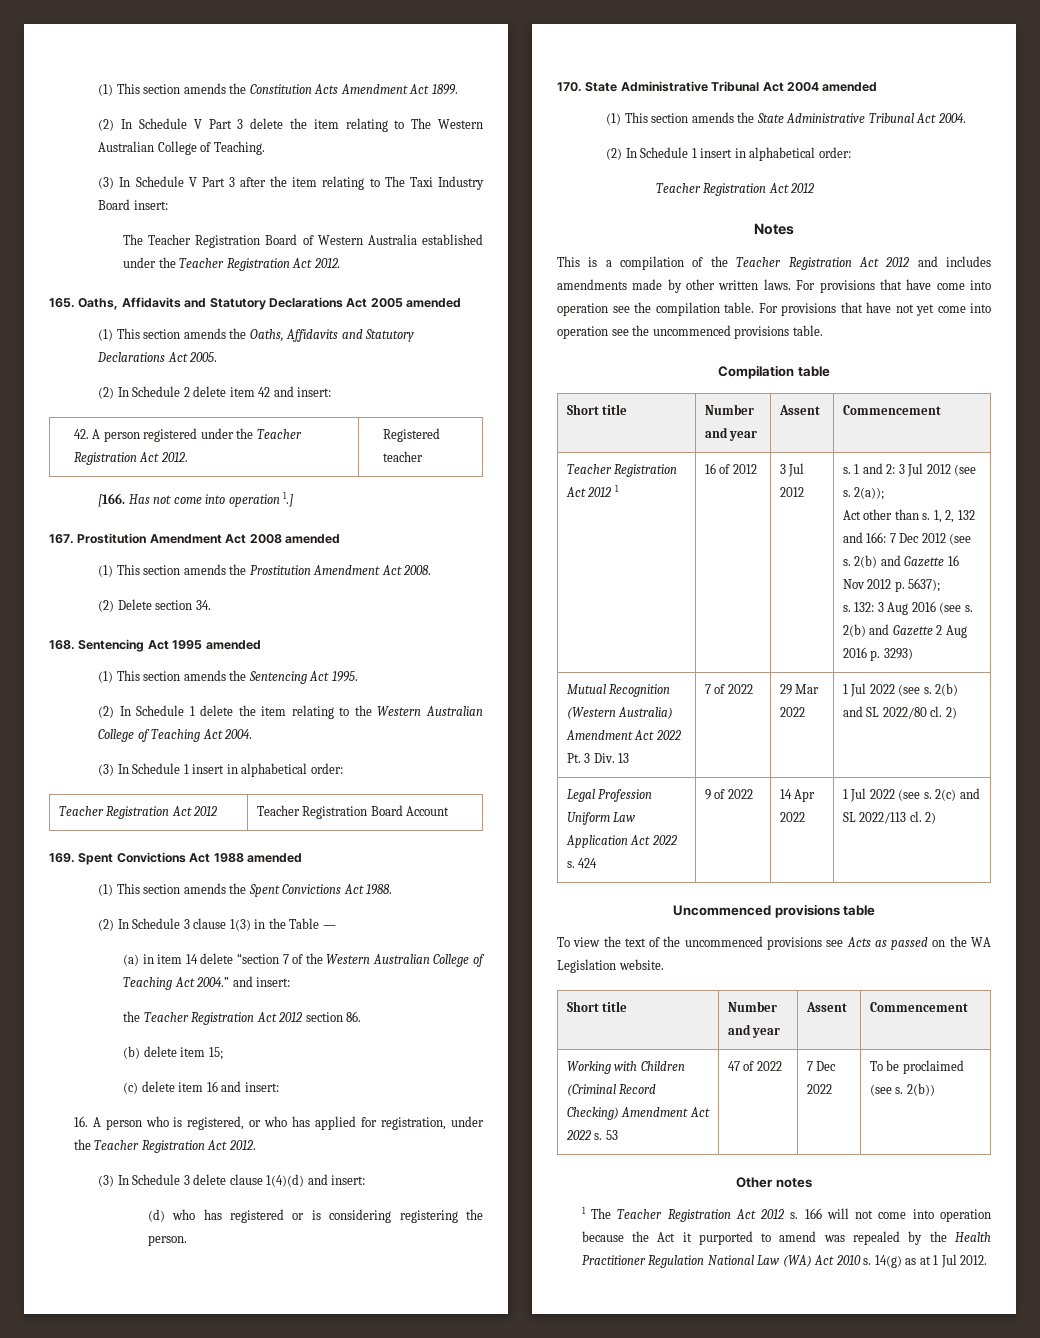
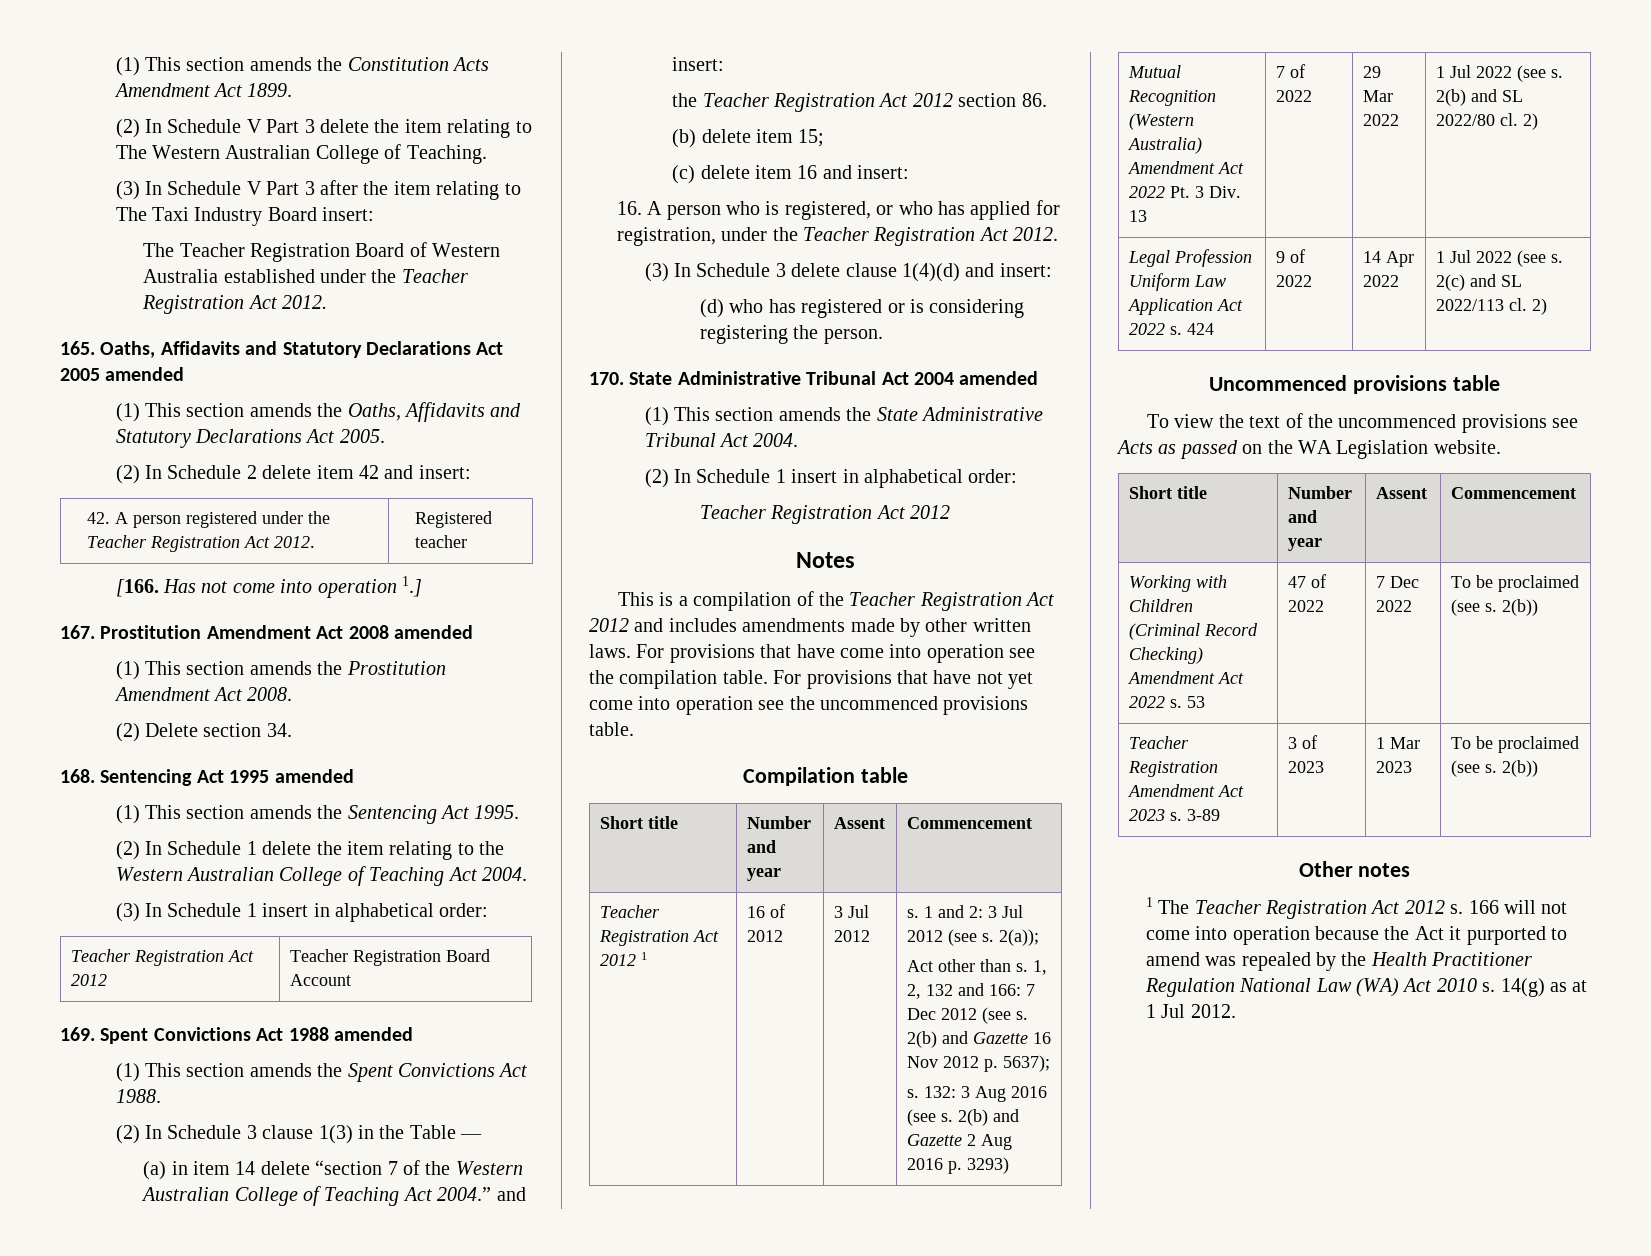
(935, 1089) none -> [1128,736,1189,749] [1127,761,1218,777] [1127,784,1244,797] [1128,809,1220,821] [1287,735,1317,749] [1287,761,1324,773] [1375,737,1420,749] [1375,761,1412,773] [1450,736,1579,753] [1450,760,1538,777] // Teacher Registration Amendment Act 2023 s. 3-89 | 3 of 2023 | 1 Mar 2023 | To be proclaimed (see s. 2(b))

